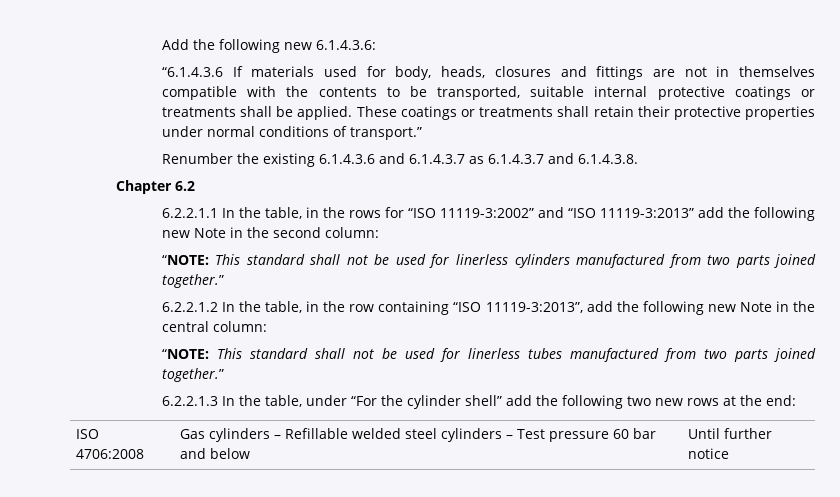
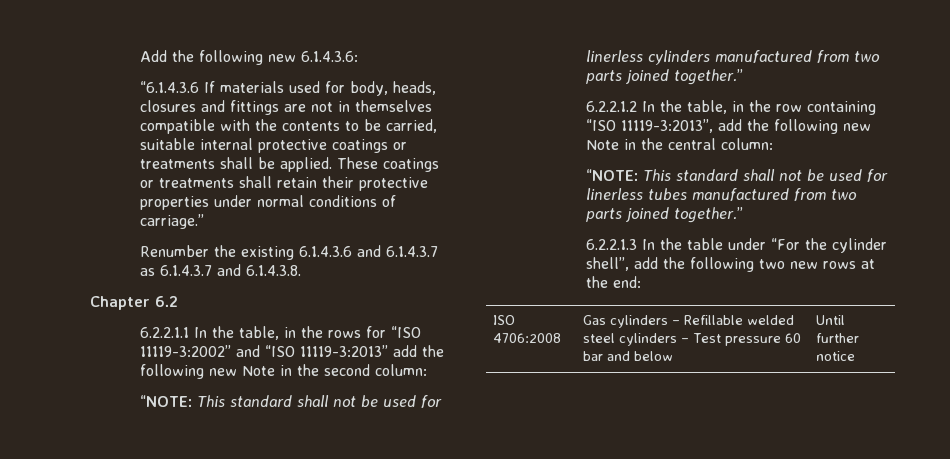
[437,86,521,100] transported, -> [385,119,437,133] carried,
[349,127,422,140] transport.” -> [139,214,204,229] carriage.”
[264,395,302,407] table, -> [686,238,723,250] table
[464,395,502,406] shell” -> [585,257,629,271] shell”,

